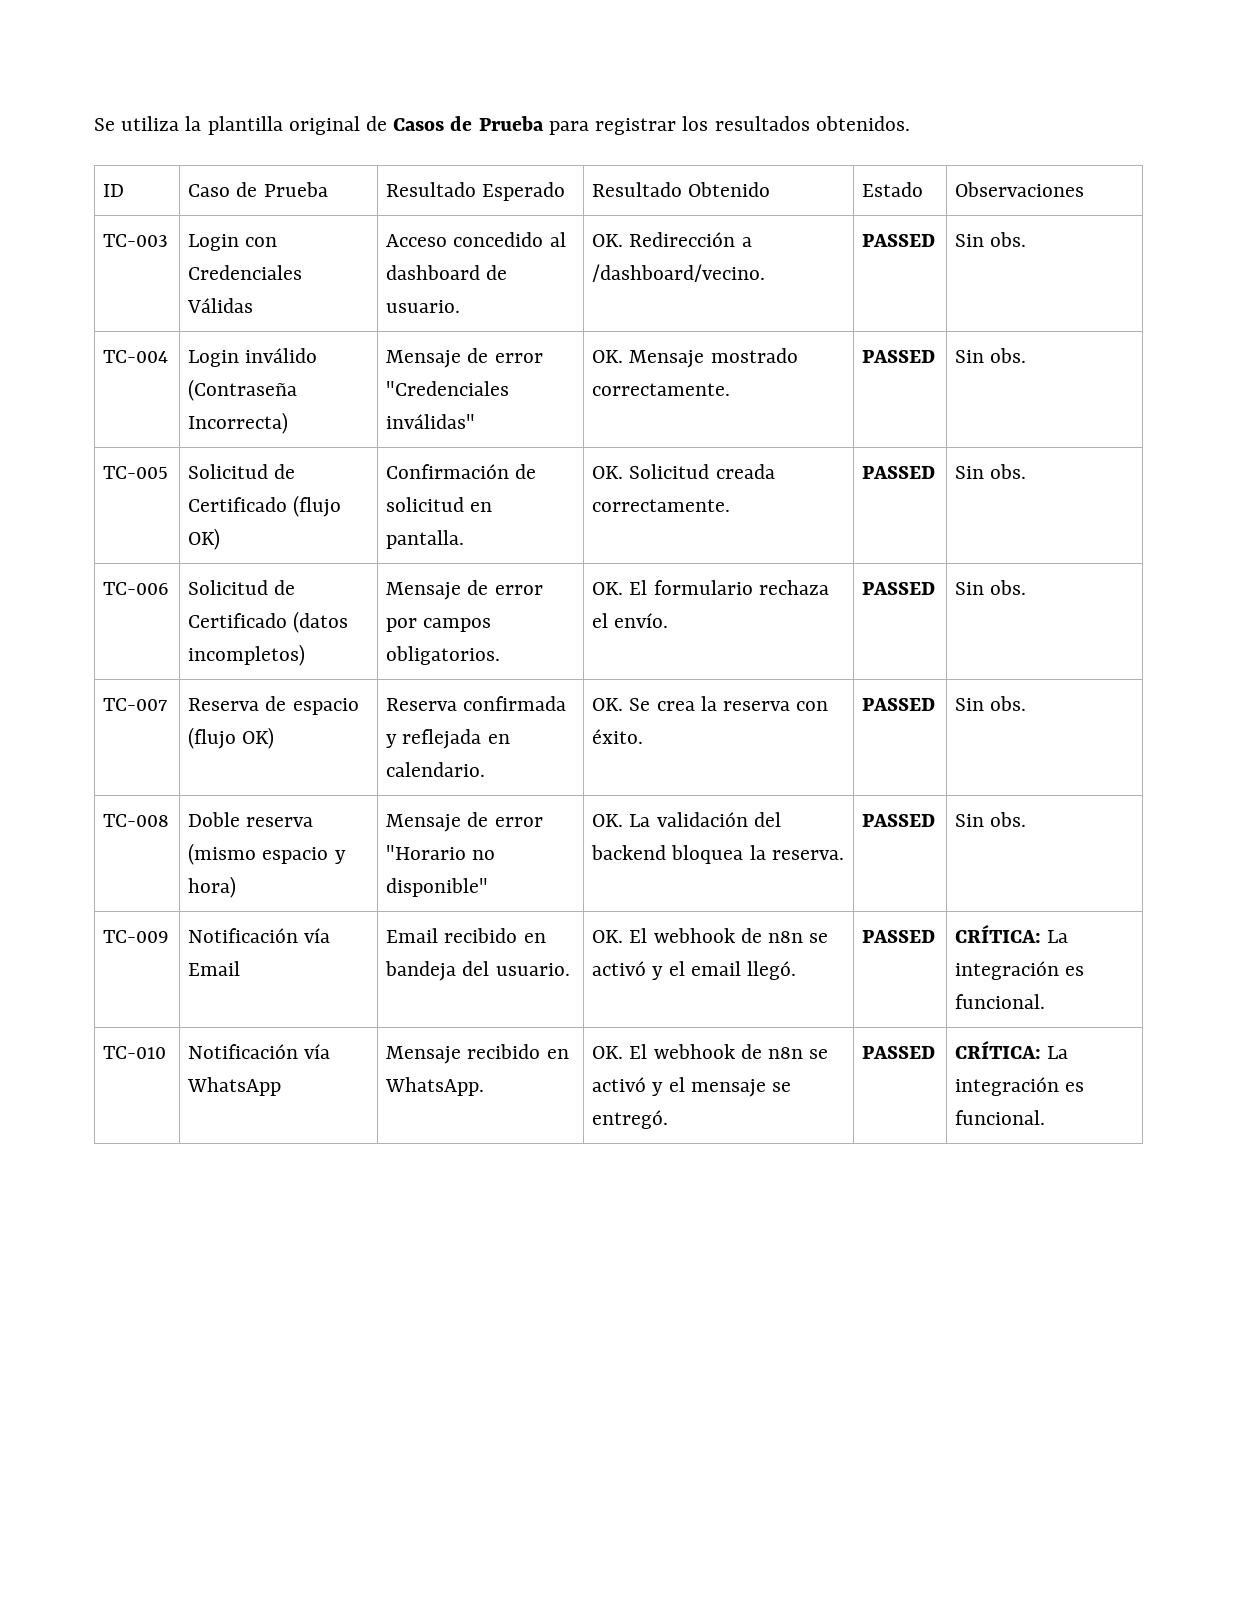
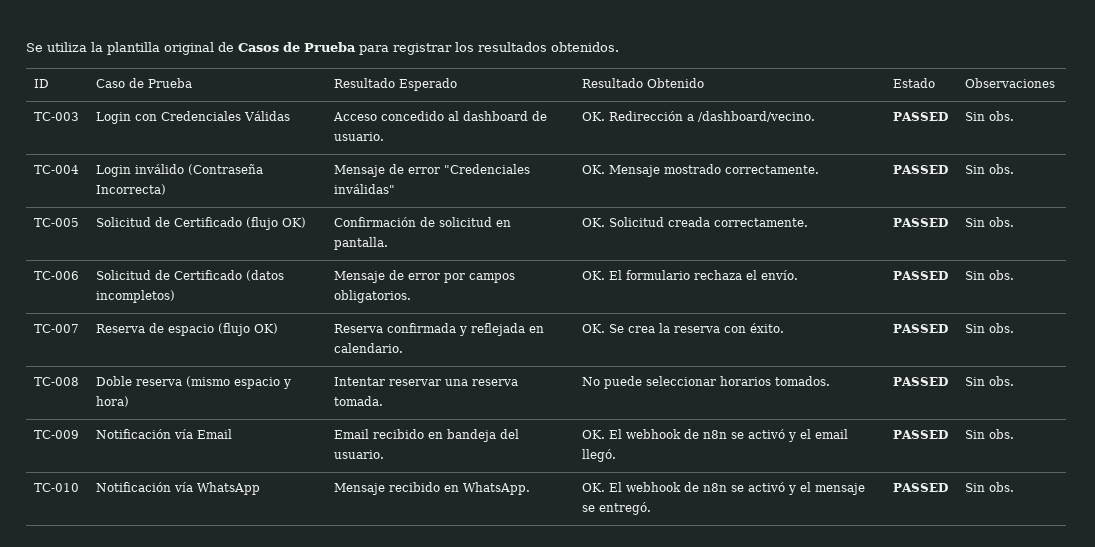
[386,812,543,832] [386,845,496,860] [386,878,489,897] [592,812,781,827] [591,845,844,864] Mensaje de error "Horario no disponible" | OK. La validación del backend bloquea la reserva. -> [334,377,519,386] [334,396,384,406] [582,376,831,389] Intentar reservar una reserva tomada. | No puede seleccionar horarios tomados.
[955,925,1069,943] [955,961,1085,980] [955,994,1046,1009] CRÍTICA: La integración es funcional. -> [965,429,1015,439] Sin obs.
[955,1041,1069,1059] [955,1077,1085,1096] [955,1110,1046,1125] CRÍTICA: La integración es funcional. -> [965,482,1015,492] Sin obs.

